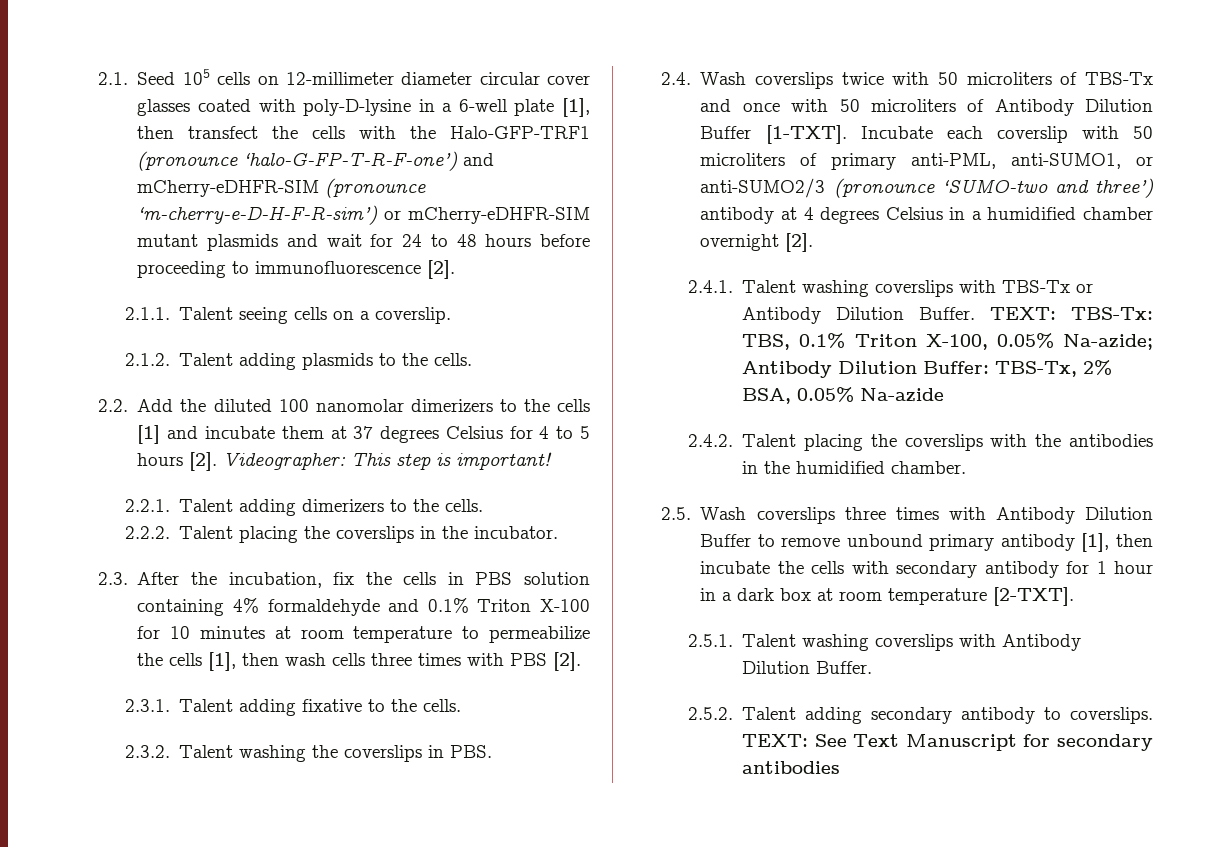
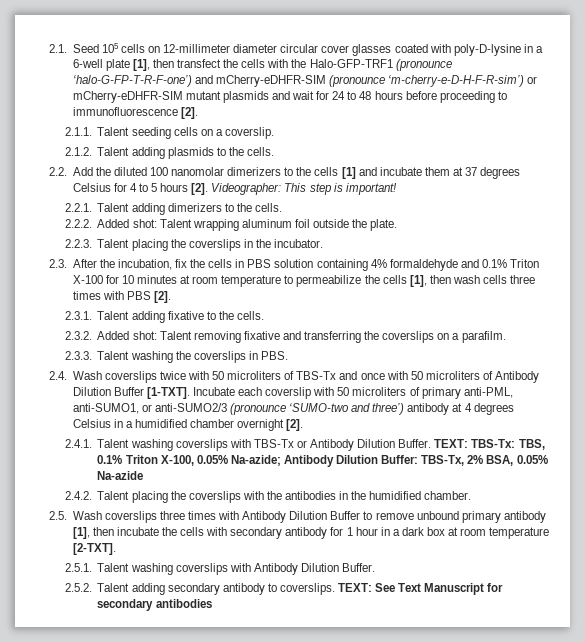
[239,307,289,324] seeing -> [131,127,171,139] seeding
(170, 532) none -> [97,219,398,231] [64,239,92,248] Added shot: Talent wrapping aluminum foil outside the plate. // 2.2.3.
(170, 751) none -> [97,331,506,343] [64,351,92,360] Added shot: Talent removing fixative and transferring the coverslips on a parafilm. // 2.3.3.

